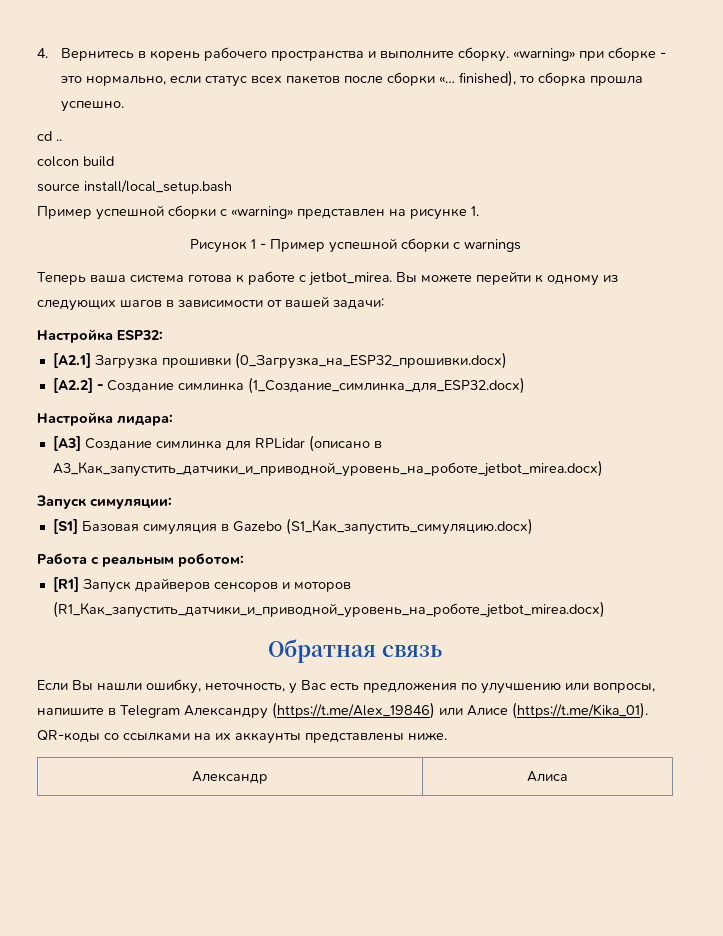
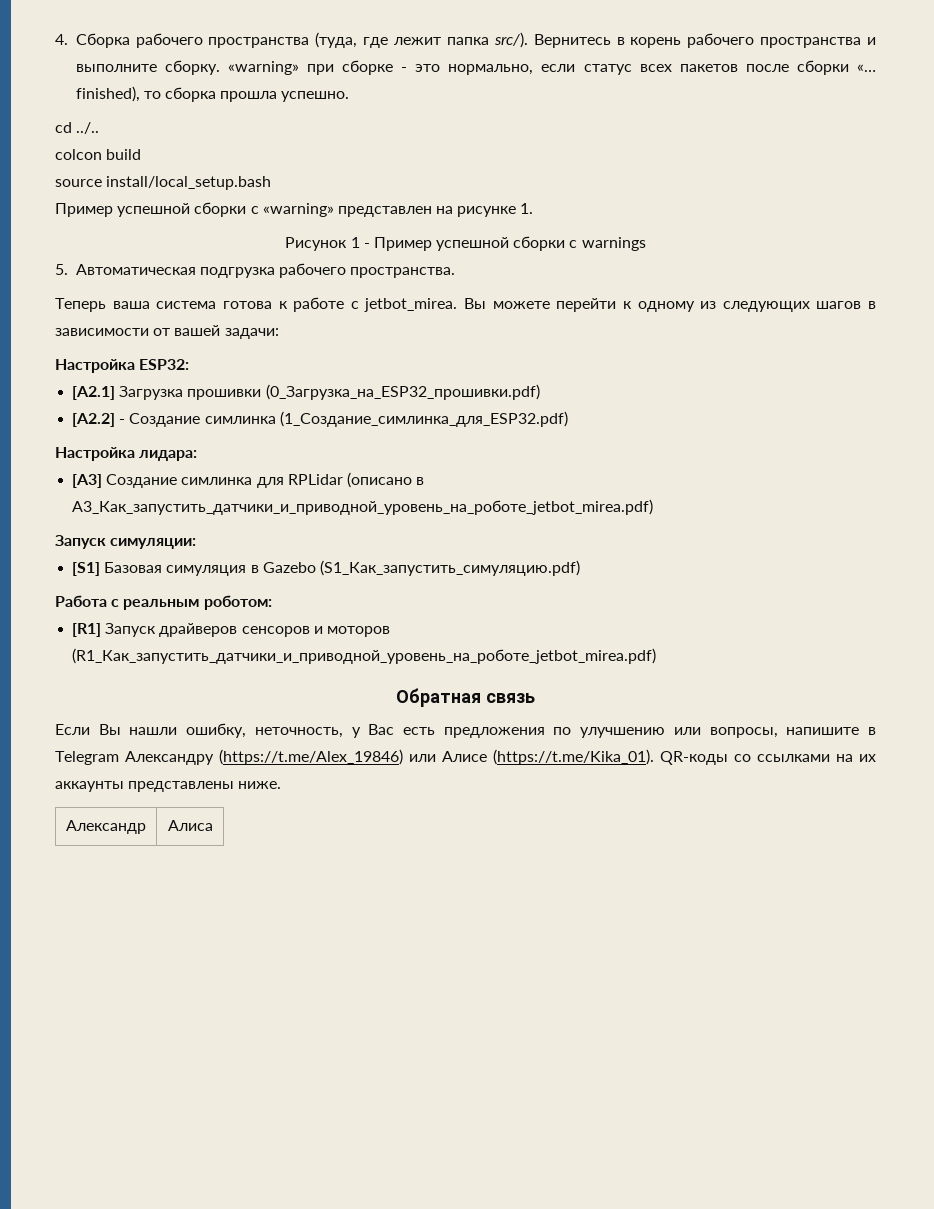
(48, 53) none -> [75,32,528,48] Сборка рабочего пространства (туда, где лежит папка src/).
[56,139,62,141] .. -> [76,122,100,134] ../..
(521, 245) none -> [55,263,456,278] // 5. Автоматическая подгрузка рабочего пространства.
[234,352,507,369] (0_Загрузка_на_ESP32_прошивки.docx) -> [265,384,540,400] (0_Загрузка_на_ESP32_прошивки.pdf)
[247,377,525,394] (1_Создание_симлинка_для_ESP32.docx) -> [279,411,568,427] (1_Создание_симлинка_для_ESP32.pdf)
[52,460,603,477] A3_Как_запустить_датчики_и_приводной_уровень_на_роботе_jetbot_mirea.docx) -> [72,499,654,515] A3_Как_запустить_датчики_и_приводной_уровень_на_роботе_jetbot_mirea.pdf)
[285,518,533,535] (S1_Как_запустить_симуляцию.docx) -> [319,560,580,576] (S1_Как_запустить_симуляцию.pdf)
[52,601,605,618] (R1_Как_запустить_датчики_и_приводной_уровень_на_роботе_jetbot_mirea.docx) -> [72,648,657,664] (R1_Как_запустить_датчики_и_приводной_уровень_на_роботе_jetbot_mirea.pdf)

